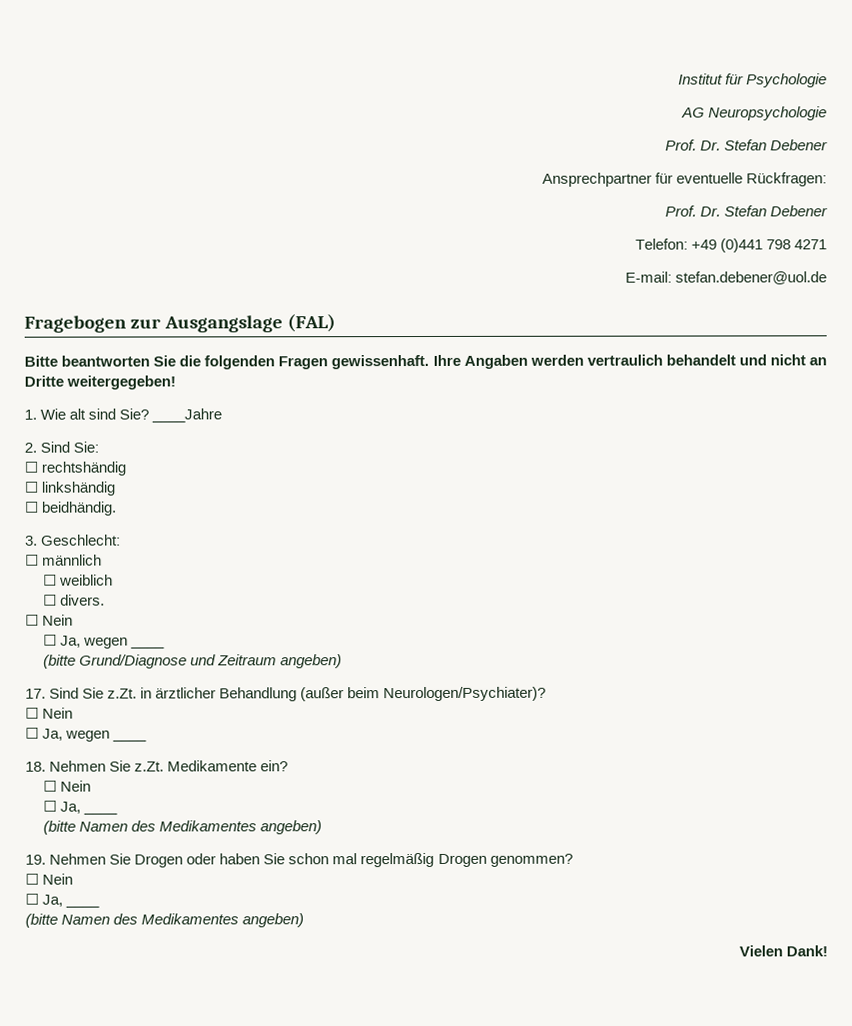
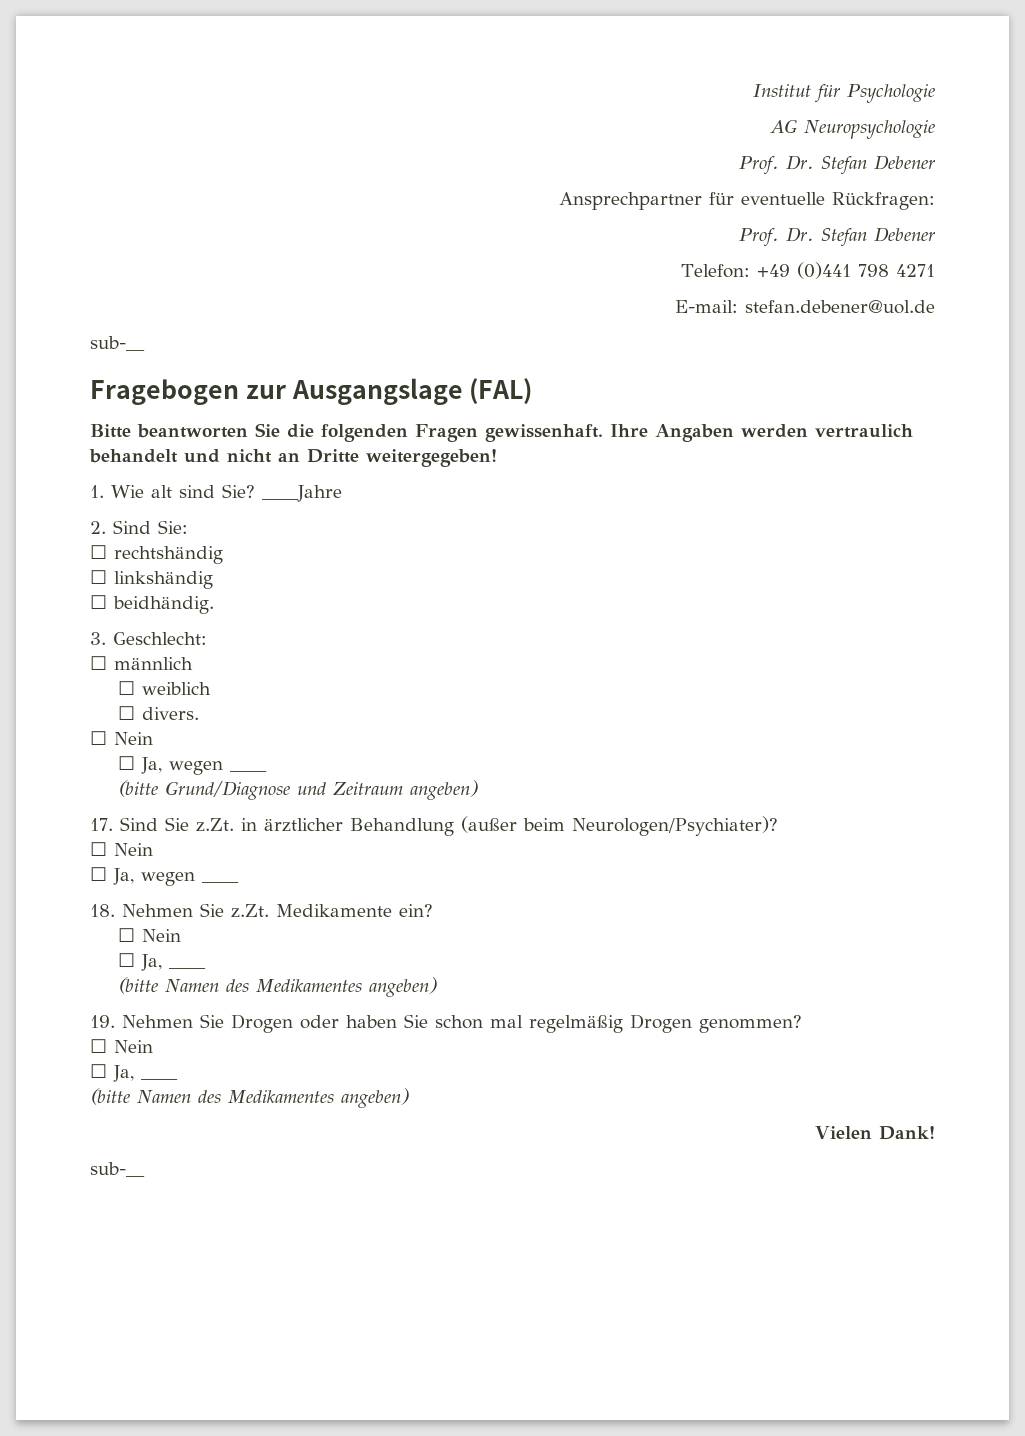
(827, 278) none -> [90,336,145,351] // sub-__
(828, 951) none -> [90,1162,145,1177] // sub-__

